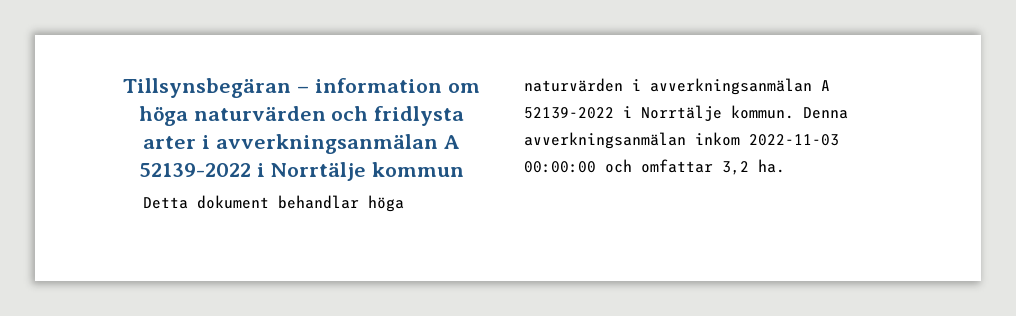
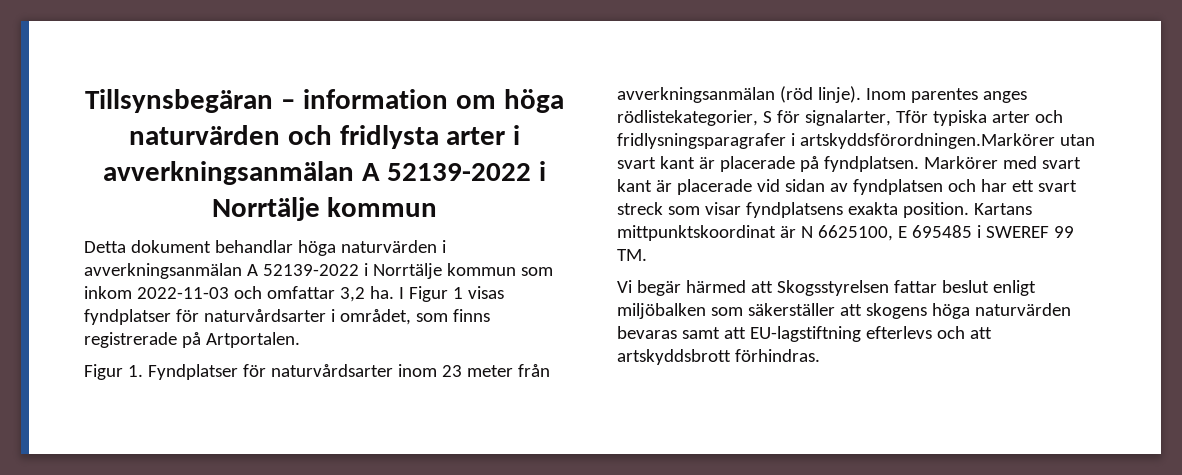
[731,105,848,119] [524,132,686,149] kommun. Denna avverkningsanmälan -> [446,263,553,276] kommun som
[524,161,596,173] 00:00:00 -> (229, 293) none
(785, 166) none -> [398,286,504,302] [84,309,490,325] [84,332,300,348] [84,364,550,380] [617,86,1027,103] [617,110,1063,126] [617,133,1095,149] [617,156,1081,172] [617,179,1077,195] [617,202,1032,218] [617,225,1074,241] [617,249,647,261] [617,280,1036,296] [617,303,1071,319] [617,326,992,342] [617,349,820,365] I Figur 1 visas fyndplatser för naturvårdsarter i området, som finns registrerade på Artportalen. // Figur 1. Fyndplatser för naturvårdsarter inom 23 meter från avverkningsanmälan (röd linje). Inom parentes anges rödlistekategorier, S för signalarter, Tför typiska arter och fridlysningsparagrafer i artskyddsförordningen.Markörer utan svart kant är placerade på fyndplatsen. Markörer med svart kant är placerade vid sidan av fyndplatsen och har ett svart streck som visar fyndplatsens exakta position. Kartans mittpunktskoordinat är N 6625100, E 695485 i SWEREF 99 TM. // Vi begär härmed att Skogsstyrelsen fattar beslut enligt miljöbalken som säkerställer att skogens höga naturvärden bevaras samt att EU-lagstiftning efterlevs och att artskyddsbrott förhindras.

